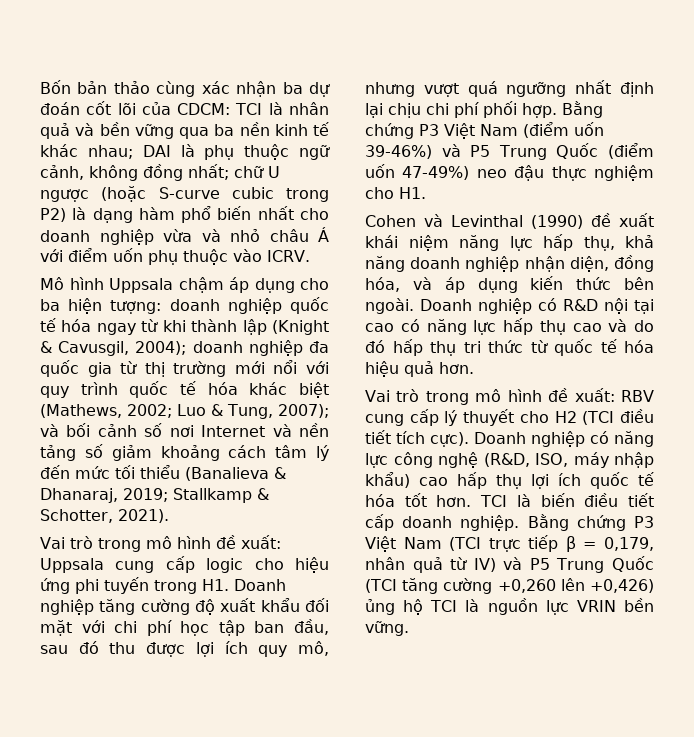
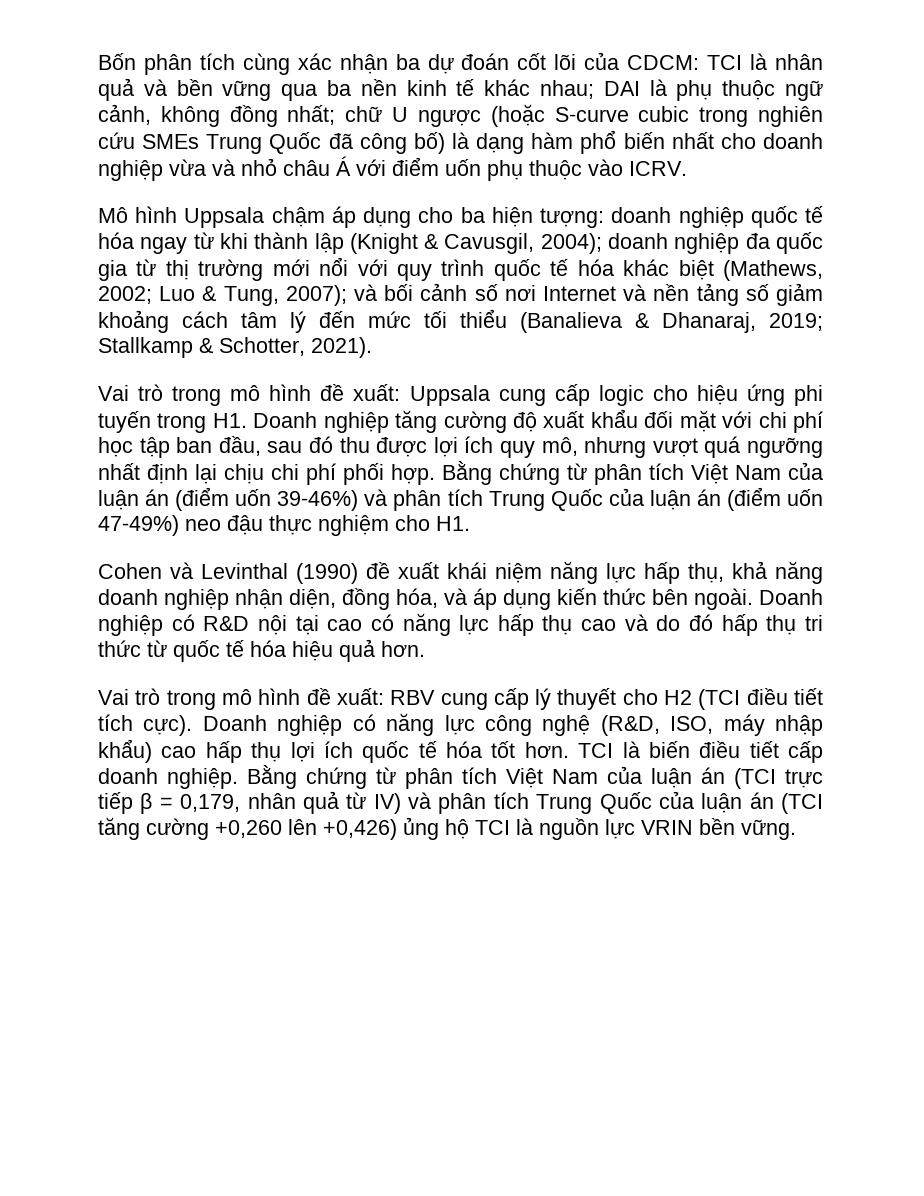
[77,81,150,94] bản thảo -> [143,53,235,75] phân tích
[40,208,66,222] P2) -> [758,106,824,127] [98,132,445,154] nghiên cứu SMEs Trung Quốc đã công bố)
[419,122,604,139] [365,143,599,160] P3 Việt Nam (điểm uốn 39-46%) và P5 Trung Quốc -> [567,462,823,485] [98,487,721,511] từ phân tích Việt Nam của luận án (điểm uốn 39-46%) và phân tích Trung Quốc của luận án
[634,516,654,528] [365,536,442,552] P3 Việt Nam -> [376,766,725,789] từ phân tích Việt Nam của luận án
[529,556,654,573] P5 Trung Quốc -> [438,791,774,814] phân tích Trung Quốc của luận án

